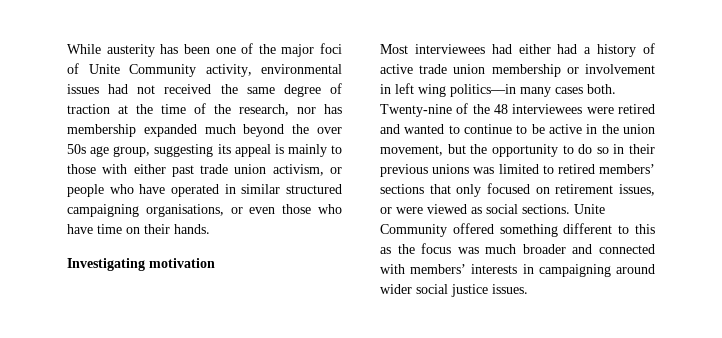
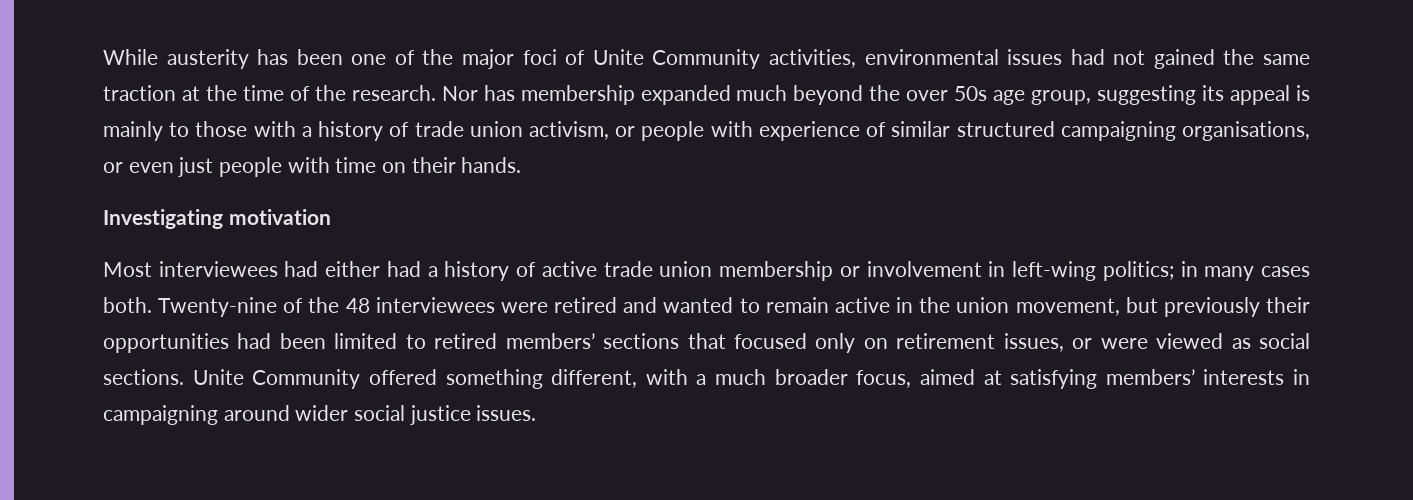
[205,64,252,77] activity, -> [768,49,856,68] activities,
[164,84,212,94] received -> [1153,49,1215,69] gained
[283,83,342,97] degree of -> (1310, 59) none
[239,104,316,116] research, nor -> [351,85,478,101] research. Nor
[133,164,194,177] either past -> [301,121,410,141] a history of
[109,184,236,197] who have operated in -> [710,121,887,141] with experience of
[282,204,343,214] [67,224,93,234] those who have -> [178,157,330,177] just people with
[395,83,516,97] left wing politics––in -> [1012,261,1198,281] left-wing politics; in
[464,124,545,134] continue to be -> [765,297,829,313] remain
[470,144,655,157] [380,164,495,177] the opportunity to do so in their previous unions was -> [1163,297,1310,317] [103,333,326,353] previously their opportunities had been
[456,183,530,197] only focused -> [734,333,856,353] focused only
[563,223,655,234] [380,243,655,254] [380,264,405,274] different to this as the focus was much broader and connected with -> [551,369,1098,389] different, with a much broader focus, aimed at satisfying

